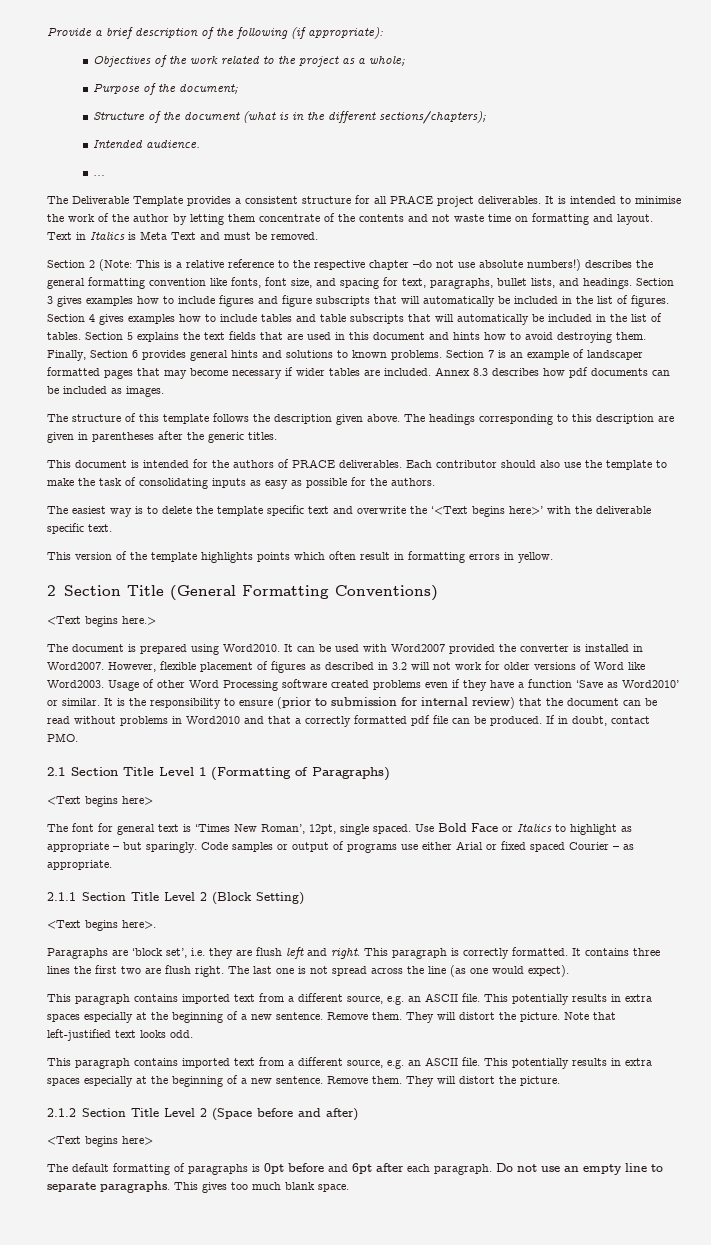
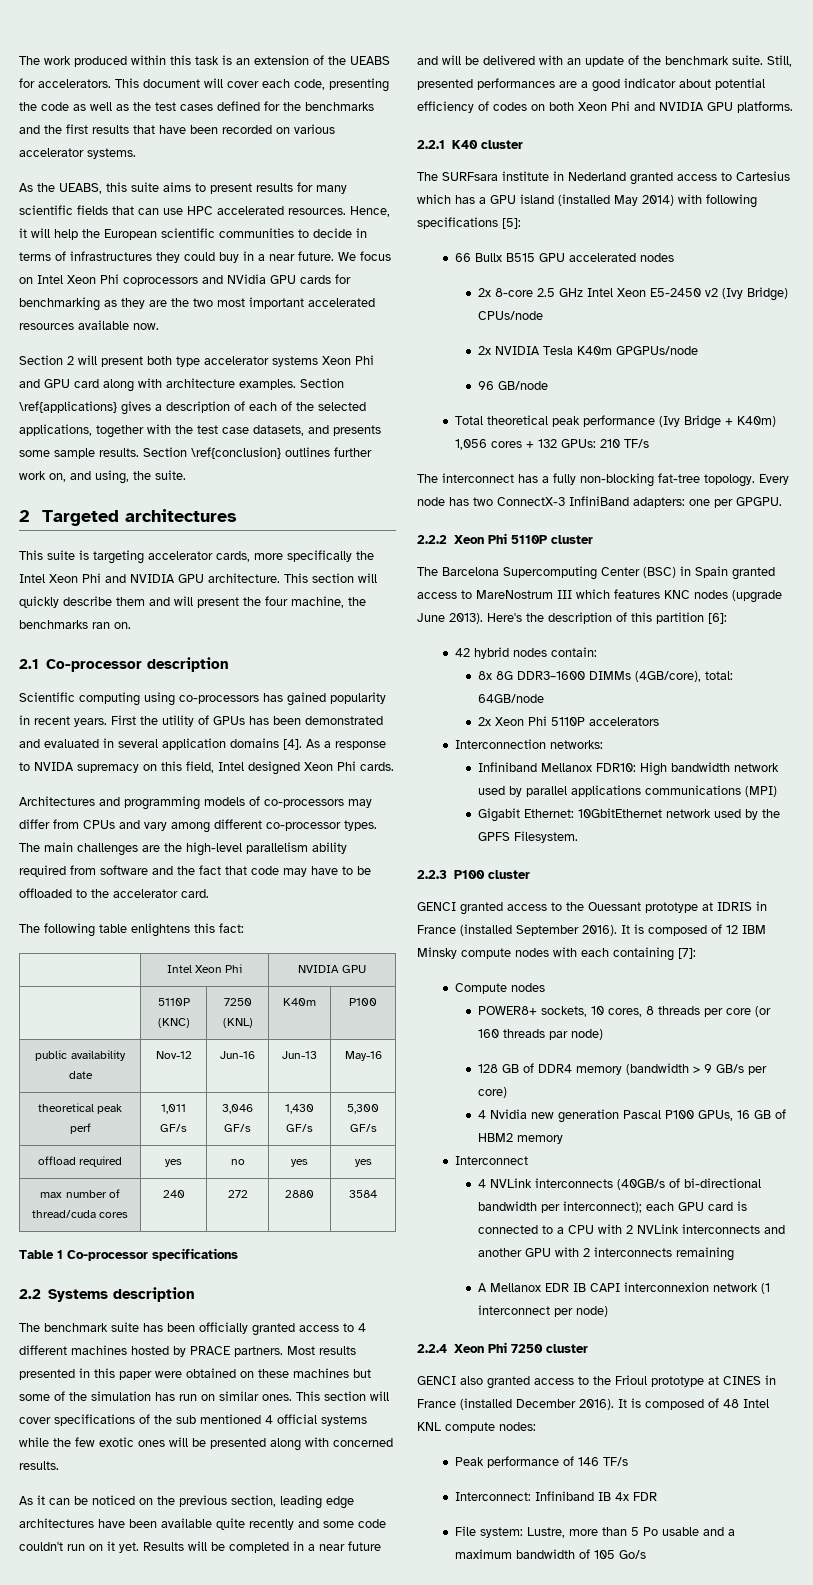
[47,27,383,39] [92,55,405,67] [92,83,238,95] [92,111,486,124] [92,140,200,148] [92,175,105,176] [47,195,681,207] [47,213,653,225] [47,231,318,240] [47,259,653,271] [47,277,674,289] [47,295,669,307] [47,313,662,325] [47,331,646,343] [47,349,643,361] [47,367,670,379] [47,386,164,397] [47,413,674,425] [47,431,277,443] [47,459,667,470] [47,477,435,489] [47,505,651,517] [47,523,112,534] [47,551,553,563] [47,585,438,601] [47,616,156,627] [47,644,643,655] [47,661,645,673] [47,679,679,691] [47,697,657,709] [47,715,650,727] [47,733,78,742] [47,767,390,781] [47,796,153,807] [47,823,632,835] [47,841,634,853] [47,860,112,870] [47,892,304,905] [47,920,156,931] [47,947,660,959] [47,965,569,977] [47,993,652,1005] [47,1011,616,1023] [47,1029,193,1041] [47,1057,652,1069] [47,1075,560,1087] [47,1108,358,1121] [47,1136,153,1147] [47,1163,663,1175] [47,1181,349,1193] Provide a brief description of the following (if appropriate): // Objectives of the work related to the project as a whole; // Purpose of the document; // Structure of the document (what is in the different sections/chapters); // Intended audience. // … // The Deliverable Template provides a consistent structure for all PRACE project deliverables. It is intended to minimise the work of the author by letting them concentrate of the contents and not waste time on formatting and layout. Text in Italics is Meta Text and must be removed. // Section 2 (Note: This is a relative reference to the respective chapter –do not use absolute numbers!) describes the general formatting convention like fonts, font size, and spacing for text, paragraphs, bullet lists, and headings. Section 3 gives examples how to include figures and figure subscripts that will automatically be included in the list of figures. Section 4 gives examples how to include tables and table subscripts that will automatically be included in the list of tables. Section 5 explains the text fields that are used in this document and hints how to avoid destroying them. Finally, Section 6 provides general hints and solutions to known problems. Section 7 is an example of landscaper formatted pages that may become necessary if wider tables are included. Annex 8.3 describes how pdf documents can be included as images. // The structure of this template follows the description given above. The headings corresponding to this description are given in parentheses after the generic titles. // This document is intended for the authors of PRACE deliverables. Each contributor should also use the template to make the task of consolidating inputs as easy as possible for the authors. // The easiest way is to delete the template specific text and overwrite the ‘<Text begins here>’ with the deliverable specific text. // This version of the template highlights points which often result in formatting errors in yellow. // 2 Section Title (General Formatting Conventions) // <Text begins here.> // The document is prepared using Word2010. It can be used with Word2007 provided the converter is installed in Word2007. However, flexible placement of figures as described in 3.2 will not work for older versions of Word like Word2003. Usage of other Word Processing software created problems even if they have a function ‘Save as Word2010’ or similar. It is the responsibility to ensure (prior to submission for internal review) that the document can be read without problems in Word2010 and that a correctly formatted pdf file can be produced. If in doubt, contact PMO. // 2.1 Section Title Level 1 (Formatting of Paragraphs) // <Text begins here> // The font for general text is ‘Times New Roman’, 12pt, single spaced. Use Bold Face or Italics to highlight as appropriate – but sparingly. Code samples or output of programs use either Arial or fixed spaced Courier – as appropriate. // 2.1.1 Section Title Level 2 (Block Setting) // <Text begins here>. // Paragraphs are ‘block set’, i.e. they are flush left and right. This paragraph is correctly formatted. It contains three lines the first two are flush right. The last one is not spread across the line (as one would expect). // This paragraph contains imported text from a different source, e.g. an ASCII file. This potentially results in extra spaces especially at the beginning of a new sentence. Remove them. They will distort the picture. Note that left-justified text looks odd. // This paragraph contains imported text from a different source, e.g. an ASCII file. This potentially results in extra spaces especially at the beginning of a new sentence. Remove them. They will distort the picture. // 2.1.2 Section Title Level 2 (Space before and after) // <Text begins here> // The default formatting of paragraphs is 0pt before and 6pt after each paragraph. Do not use an empty line to separate paragraphs. This gives too much blank space. -> [19,55,390,67] [19,78,389,92] [19,101,374,111] [19,124,335,134] [19,148,136,159] [19,182,347,194] [19,205,390,217] [19,228,367,240] [19,251,391,263] [19,274,351,286] [19,297,375,311] [19,320,159,330] [19,355,374,367] [19,378,344,392] [19,401,366,415] [19,424,381,438] [19,447,372,459] [19,470,186,484] [19,509,238,526] [19,550,374,564] [19,573,377,583] [19,596,366,608] [19,620,131,629] [19,657,229,672] [19,692,386,706] [19,715,383,727] [19,738,386,750] [19,761,394,775] [19,796,372,810] [19,819,377,833] [19,842,347,856] [19,865,371,877] [19,888,209,898] [19,923,244,937] [166,964,243,973] [297,965,367,973] [157,998,190,1006] [157,1018,190,1028] [223,998,252,1006] [222,1018,253,1028] [283,998,316,1006] [349,998,377,1006] [35,1050,126,1061] [68,1071,93,1079] [155,1051,192,1059] [220,1051,255,1059] [282,1051,317,1059] [344,1051,382,1061] [37,1103,123,1114] [69,1123,91,1134] [161,1104,186,1114] [160,1124,187,1132] [222,1104,253,1114] [224,1124,251,1132] [285,1104,314,1114] [286,1124,313,1132] [347,1104,379,1114] [349,1124,377,1132] [37,1156,123,1167] [165,1159,182,1167] [230,1159,245,1165] [291,1159,308,1167] [354,1159,372,1167] [40,1189,120,1198] [31,1210,129,1218] [162,1190,185,1198] [227,1190,248,1198] [285,1190,314,1198] [349,1190,377,1198] [19,1248,238,1261] [19,1287,195,1302] [19,1322,366,1336] [19,1345,356,1357] [19,1368,371,1380] [19,1391,389,1401] [19,1414,367,1426] [19,1437,393,1451] [19,1461,59,1470] [19,1495,354,1509] [19,1518,386,1530] [19,1541,381,1553] [417,55,792,67] [417,78,765,92] [417,101,793,113] [417,140,523,149] [417,171,790,185] [417,194,757,208] [417,217,521,229] [454,253,674,262] [477,287,788,301] [477,311,543,320] [477,346,698,355] [477,381,548,390] [454,415,776,429] [454,439,649,450] [417,473,789,487] [417,496,782,508] [417,533,593,544] [417,566,775,580] [417,589,782,603] [417,612,727,624] [454,647,597,659] [477,671,733,682] [477,694,544,703] [477,716,659,726] [454,739,603,749] [477,762,779,776] [477,785,777,797] [477,808,780,822] [477,831,578,843] [417,870,530,879] [417,901,767,915] [417,924,766,936] [417,947,696,961] [454,983,545,994] [477,1006,771,1017] [477,1029,603,1040] [477,1063,767,1075] [477,1087,507,1098] [477,1109,786,1123] [477,1133,563,1144] [454,1156,528,1165] [477,1178,761,1190] [477,1201,747,1213] [477,1224,785,1234] [477,1247,734,1261] [477,1282,770,1294] [477,1305,608,1317] [417,1342,588,1353] [417,1375,776,1389] [417,1398,769,1410] [417,1422,536,1433] [454,1456,628,1468] [454,1491,657,1501] [454,1526,735,1538] [454,1549,646,1559] The work produced within this task is an extension of the UEABS for accelerators. This document will cover each code, presenting the code as well as the test cases defined for the benchmarks and the first results that have been recorded on various accelerator systems. // As the UEABS, this suite aims to present results for many scientific fields that can use HPC accelerated resources. Hence, it will help the European scientific communities to decide in terms of infrastructures they could buy in a near future. We focus on Intel Xeon Phi coprocessors and NVidia GPU cards for benchmarking as they are the two most important accelerated resources available now. // Section 2 will present both type accelerator systems Xeon Phi and GPU card along with architecture examples. Section \ref{applications} gives a description of each of the selected applications, together with the test case datasets, and presents some sample results. Section \ref{conclusion} outlines further work on, and using, the suite. // 2 Targeted architectures // This suite is targeting accelerator cards, more specifically the Intel Xeon Phi and NVIDIA GPU architecture. This section will quickly describe them and will present the four machine, the benchmarks ran on. // 2.1 Co-processor description // Scientific computing using co-processors has gained popularity in recent years. First the utility of GPUs has been demonstrated and evaluated in several application domains [4]. As a response to NVIDA supremacy on this field, Intel designed Xeon Phi cards. // Architectures and programming models of co-processors may differ from CPUs and vary among different co-processor types. The main challenges are the high-level parallelism ability required from software and the fact that code may have to be offloaded to the accelerator card. // The following table enlightens this fact: // | Intel Xeon Phi | NVIDIA GPU // | 5110P (KNC) | 7250 (KNL) | K40m | P100 // public availability date | Nov-12 | Jun-16 | Jun-13 | May-16 // theoretical peak perf | 1,011 GF/s | 3,046 GF/s | 1,430 GF/s | 5,300 GF/s // offload required | yes | no | yes | yes // max number of thread/cuda cores | 240 | 272 | 2880 | 3584 // Table 1 Co-processor specifications // 2.2 Systems description // The benchmark suite has been officially granted access to 4 different machines hosted by PRACE partners. Most results presented in this paper were obtained on these machines but some of the simulation has run on similar ones. This section will cover specifications of the sub mentioned 4 official systems while the few exotic ones will be presented along with concerned results. // As it can be noticed on the previous section, leading edge architectures have been available quite recently and some code couldn't run on it yet. Results will be completed in a near future and will be delivered with an update of the benchmark suite. Still, presented performances are a good indicator about potential efficiency of codes on both Xeon Phi and NVIDIA GPU platforms. // 2.2.1 K40 cluster // The SURFsara institute in Nederland granted access to Cartesius which has a GPU island (installed May 2014) with following specifications [5]: // 66 Bullx B515 GPU accelerated nodes // 2x 8-core 2.5 GHz Intel Xeon E5-2450 v2 (Ivy Bridge) CPUs/node // 2x NVIDIA Tesla K40m GPGPUs/node // 96 GB/node // Total theoretical peak performance (Ivy Bridge + K40m) 1,056 cores + 132 GPUs: 210 TF/s // The interconnect has a fully non-blocking fat-tree topology. Every node has two ConnectX-3 InfiniBand adapters: one per GPGPU. // 2.2.2 Xeon Phi 5110P cluster // The Barcelona Supercomputing Center (BSC) in Spain granted access to MareNostrum III which features KNC nodes (upgrade June 2013). Here's the description of this partition [6]: // 42 hybrid nodes contain: // 8x 8G DDR3–1600 DIMMs (4GB/core), total: 64GB/node // 2x Xeon Phi 5110P accelerators // Interconnection networks: // Infiniband Mellanox FDR10: High bandwidth network used by parallel applications communications (MPI) // Gigabit Ethernet: 10GbitEthernet network used by the GPFS Filesystem. // 2.2.3 P100 cluster // GENCI granted access to the Ouessant prototype at IDRIS in France (installed September 2016). It is composed of 12 IBM Minsky compute nodes with each containing [7]: // Compute nodes // POWER8+ sockets, 10 cores, 8 threads per core (or 160 threads par node) // 128 GB of DDR4 memory (bandwidth > 9 GB/s per core) // 4 Nvidia new generation Pascal P100 GPUs, 16 GB of HBM2 memory // Interconnect // 4 NVLink interconnects (40GB/s of bi-directional bandwidth per interconnect); each GPU card is connected to a CPU with 2 NVLink interconnects and another GPU with 2 interconnects remaining // A Mellanox EDR IB CAPI interconnexion network (1 interconnect per node) // 2.2.4 Xeon Phi 7250 cluster // GENCI also granted access to the Frioul prototype at CINES in France (installed December 2016). It is composed of 48 Intel KNL compute nodes: // Peak performance of 146 TF/s // Interconnect: Infiniband IB 4x FDR // File system: Lustre, more than 5 Po usable and a maximum bandwidth of 105 Go/s

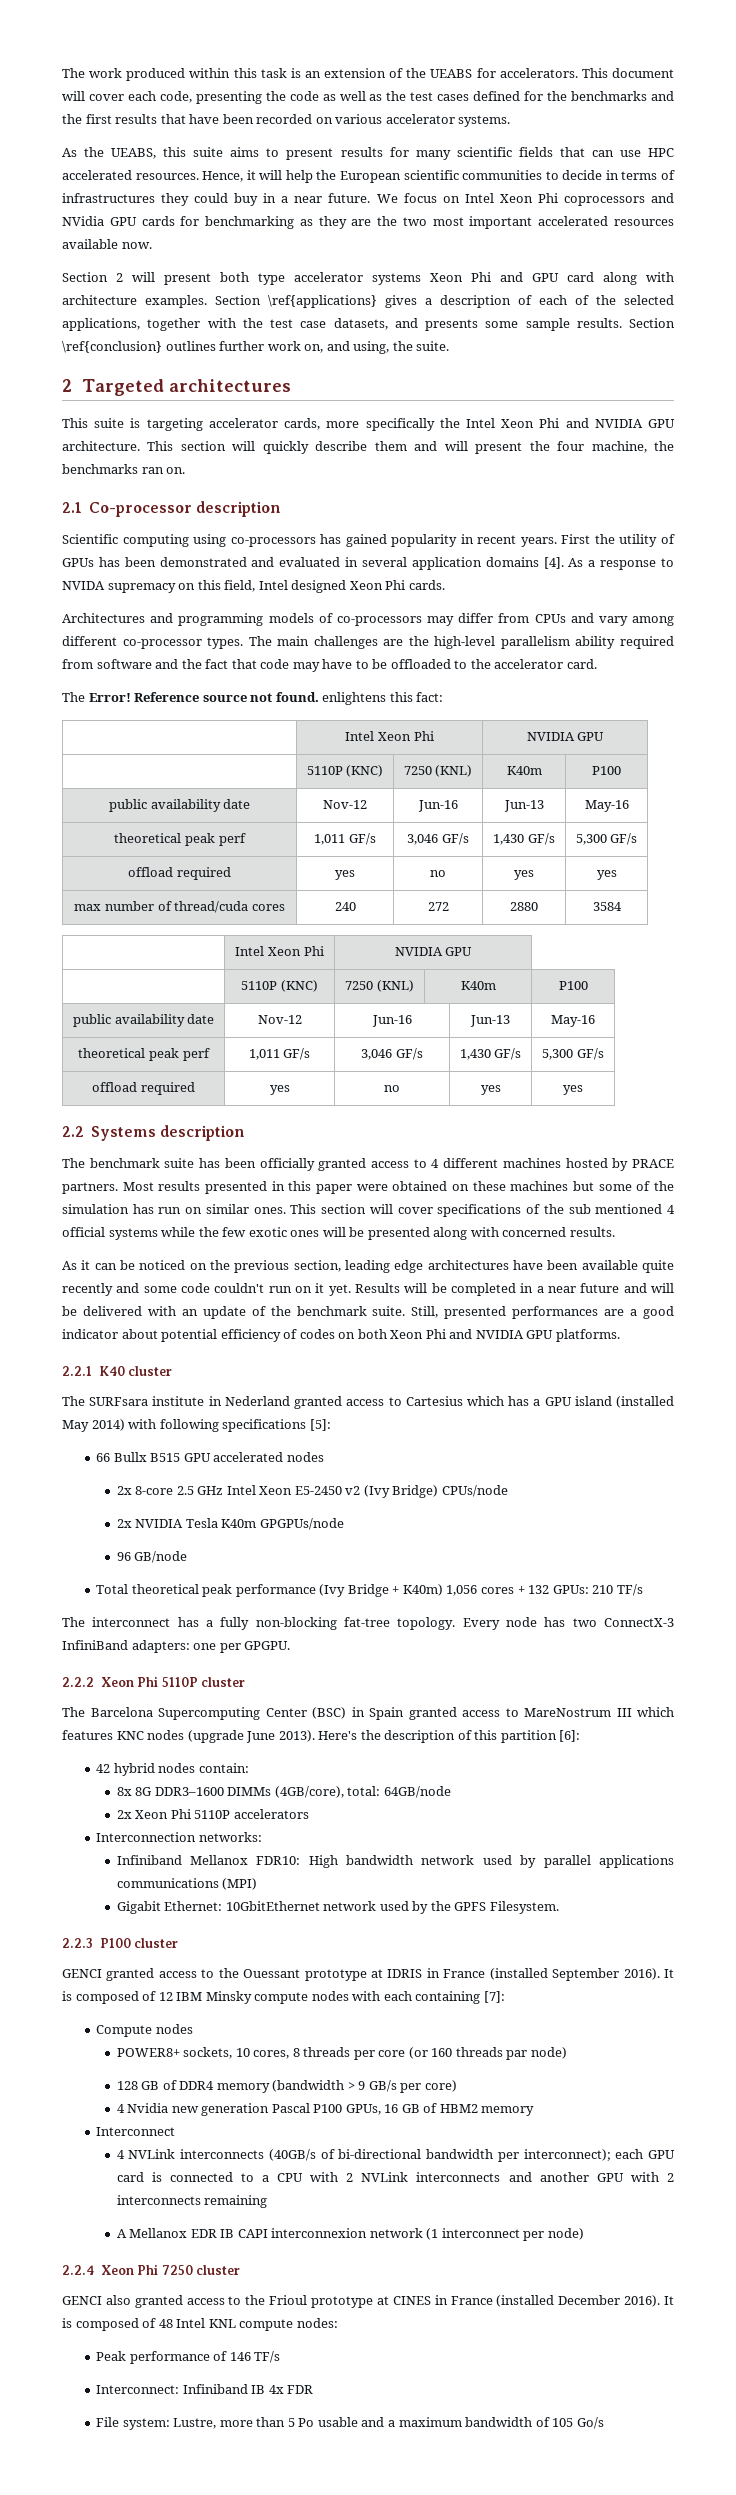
[44,923,127,937] following table -> [88,692,319,702] Error! Reference source not found.
[19,1248,238,1261] // Table 1 Co-processor specifications -> [235,946,324,956] [394,947,473,956] [241,980,318,992] [345,980,414,992] [460,981,496,990] [558,981,588,990] [72,1014,215,1027] [257,1015,302,1024] [371,1015,412,1027] [470,1015,510,1027] [551,1015,595,1027] [78,1048,210,1061] [248,1048,311,1060] [361,1048,423,1060] [459,1048,522,1060] [542,1048,604,1060] [92,1082,195,1095] [269,1085,290,1095] [384,1085,400,1092] [480,1085,501,1095] [563,1085,583,1095] // | Intel Xeon Phi | NVIDIA GPU // | 5110P (KNC) | 7250 (KNL) | K40m | P100 // public availability date | Nov-12 | Jun-16 | Jun-13 | May-16 // theoretical peak perf | 1,011 GF/s | 3,046 GF/s | 1,430 GF/s | 5,300 GF/s // offload required | yes | no | yes | yes

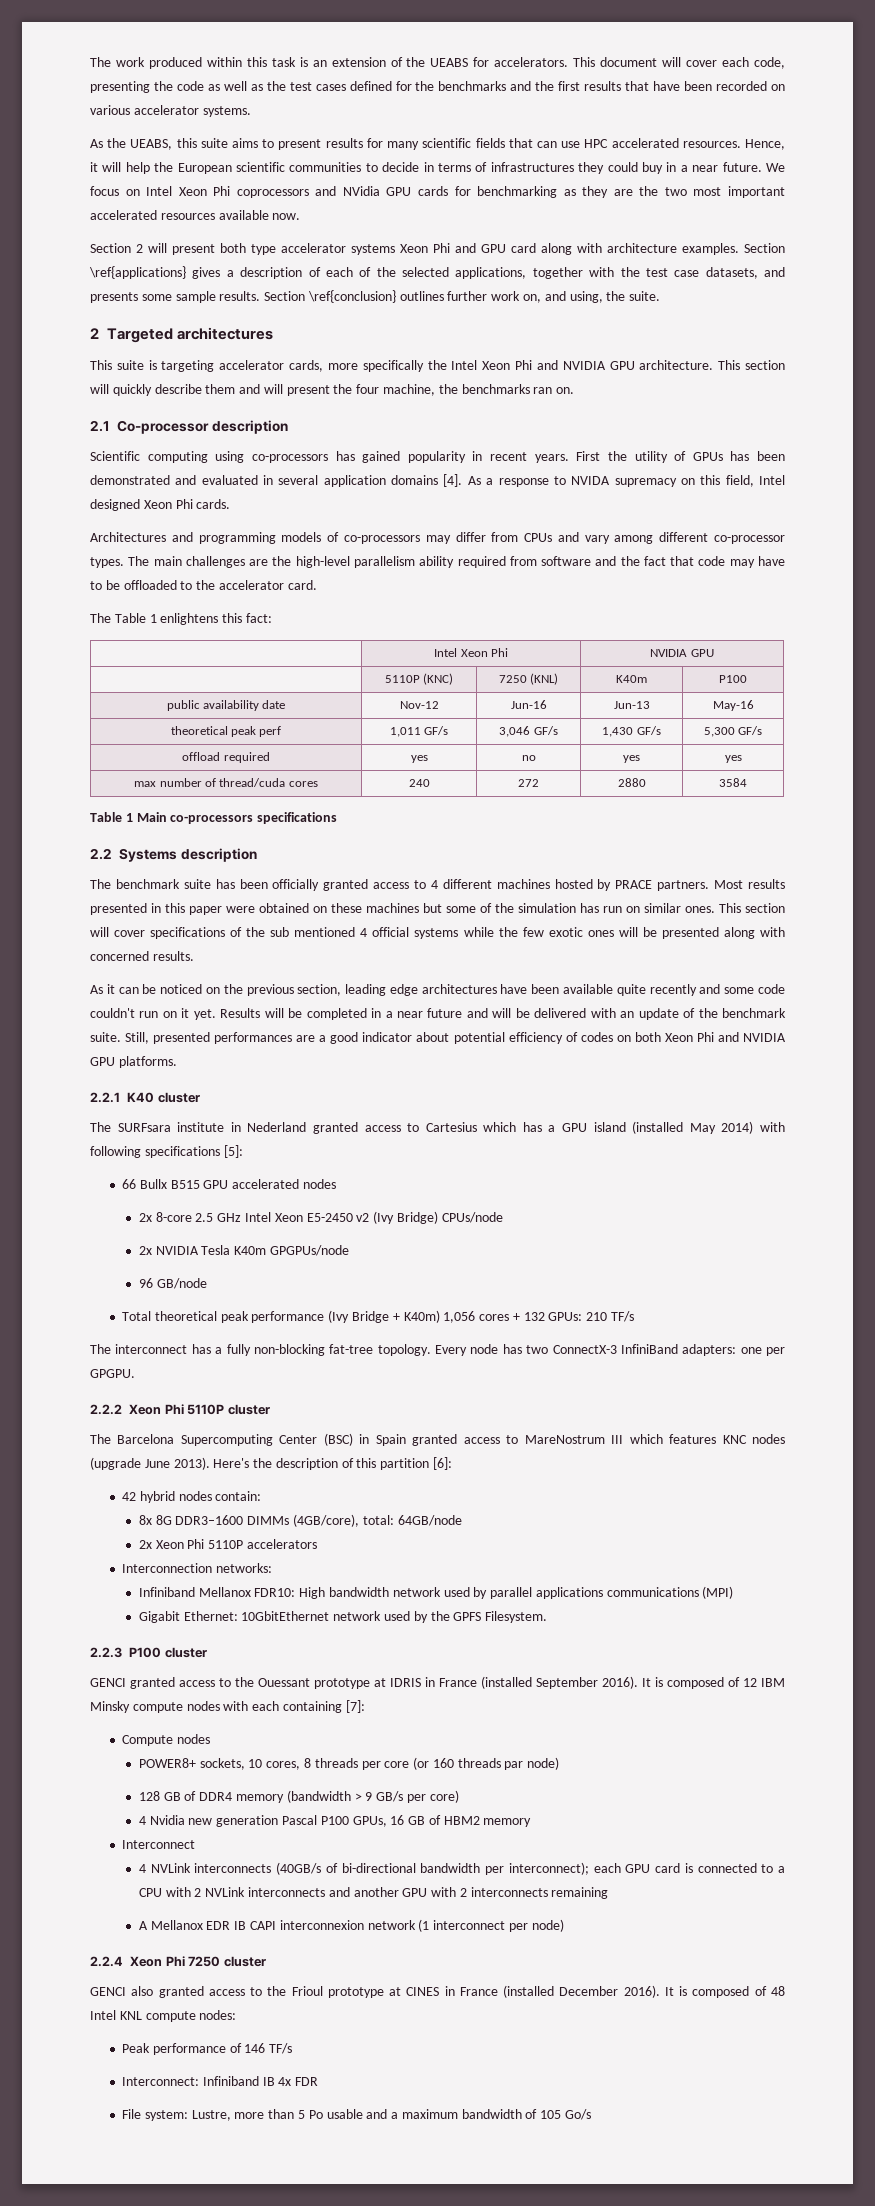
[88,692,319,702] Error! Reference source not found. -> [114,613,157,623] Table 1
[235,946,324,956] [394,947,473,956] [241,980,318,992] [345,980,414,992] [460,981,496,990] [558,981,588,990] [72,1014,215,1027] [257,1015,302,1024] [371,1015,412,1027] [470,1015,510,1027] [551,1015,595,1027] [78,1048,210,1061] [248,1048,311,1060] [361,1048,423,1060] [459,1048,522,1060] [542,1048,604,1060] [92,1082,195,1095] [269,1085,290,1095] [384,1085,400,1092] [480,1085,501,1095] [563,1085,583,1095] // | Intel Xeon Phi | NVIDIA GPU // | 5110P (KNC) | 7250 (KNL) | K40m | P100 // public availability date | Nov-12 | Jun-16 | Jun-13 | May-16 // theoretical peak perf | 1,011 GF/s | 3,046 GF/s | 1,430 GF/s | 5,300 GF/s // offload required | yes | no | yes | yes -> [90,812,338,824] // Table 1 Main co-processors specifications

